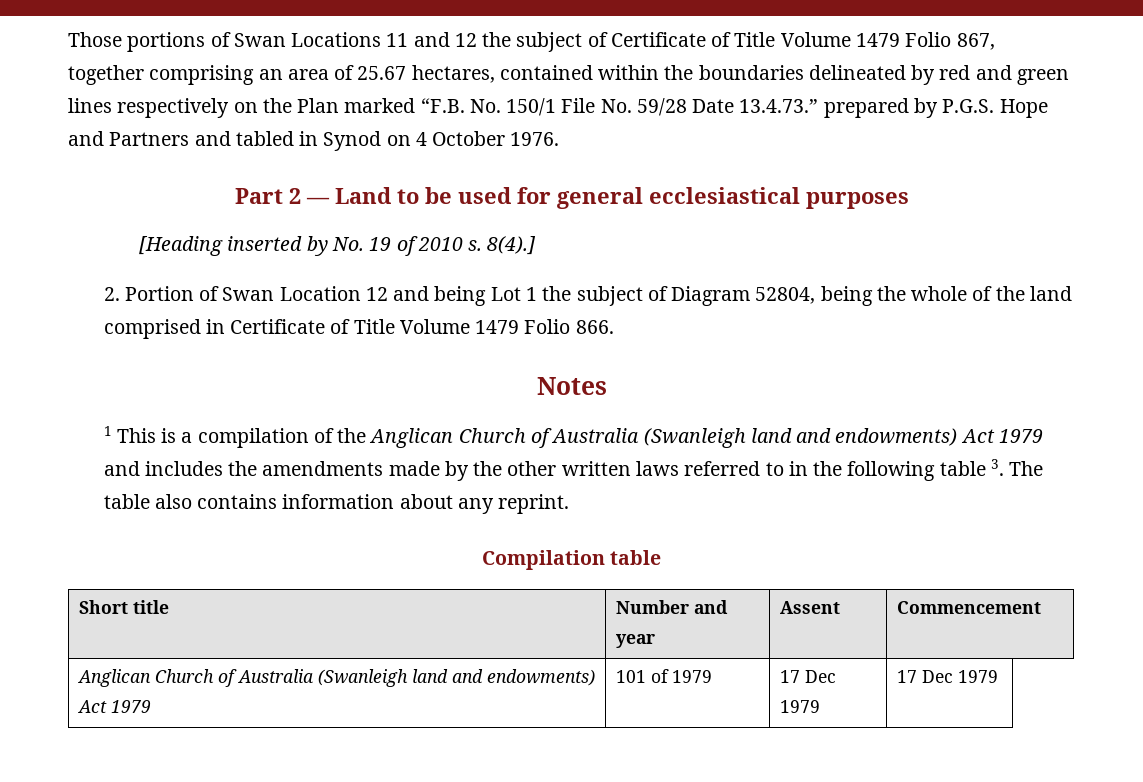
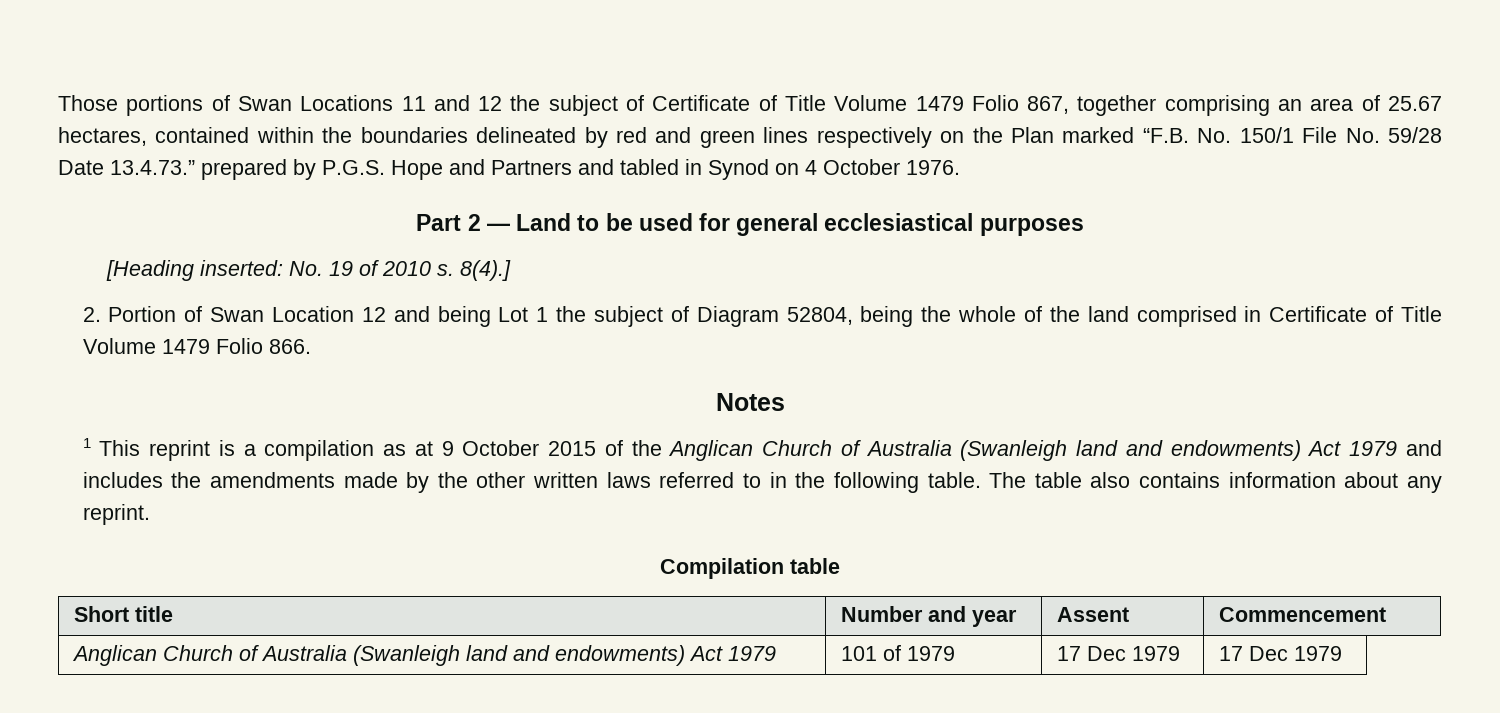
[227,236,328,256] inserted by -> [200,260,284,276] inserted:
(156, 435) none -> [149,440,211,461] reprint
(309, 438) none -> [383,440,597,456] as at 9 October 2015
[939,459,1004,476] table 3. -> [927,472,981,488] table.

